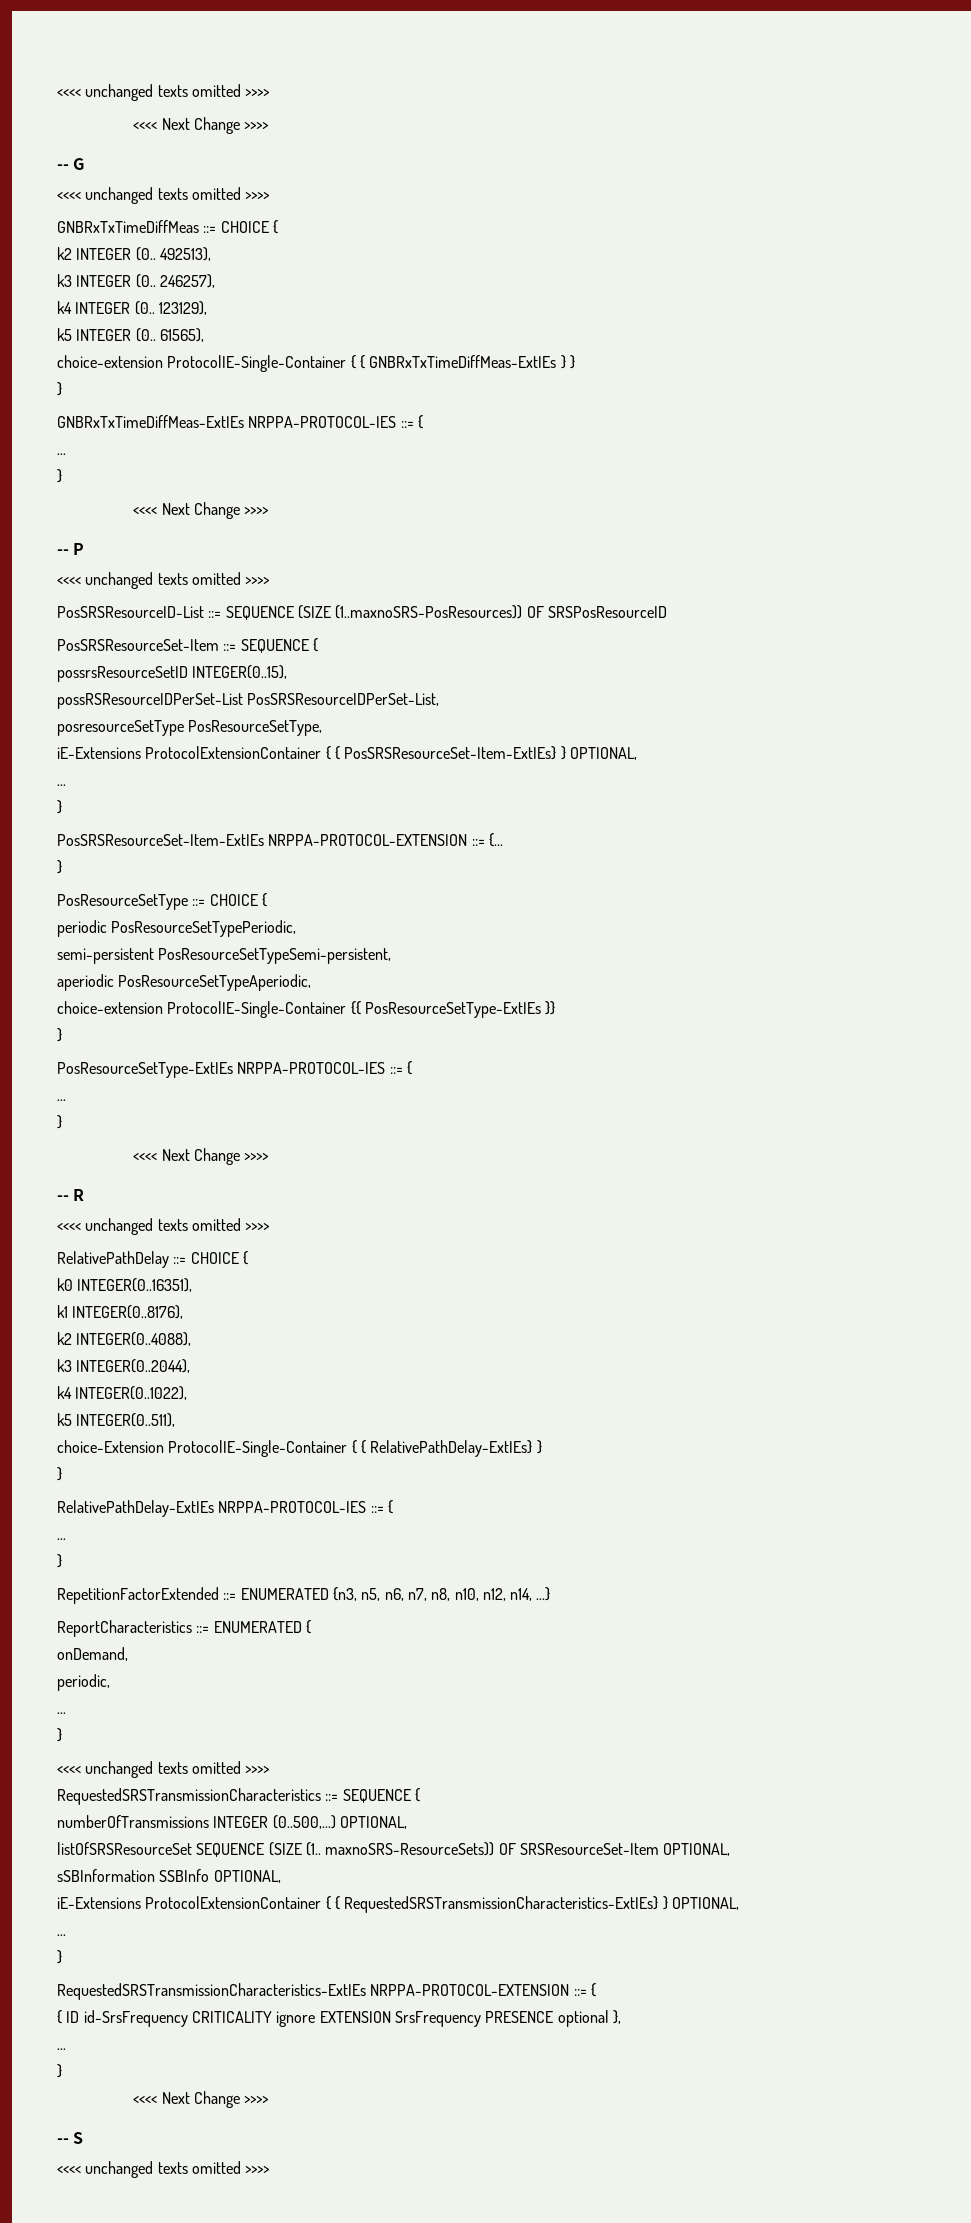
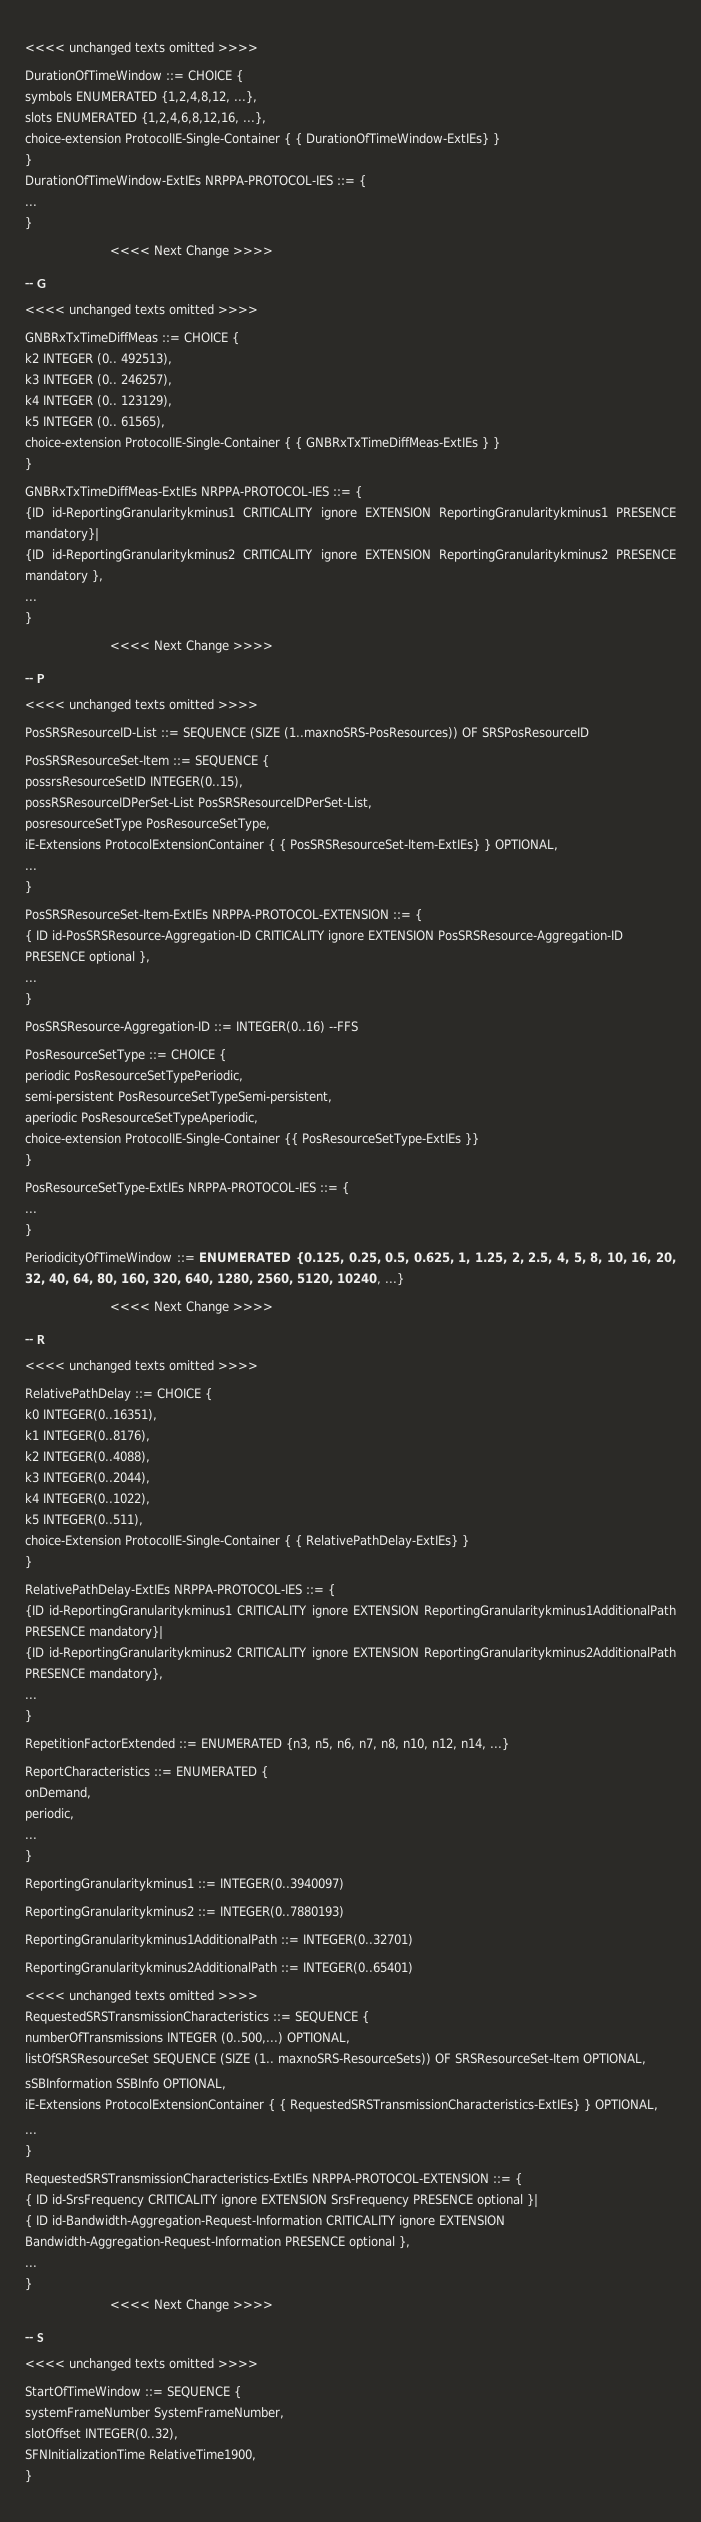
[57,84,271,101] <<<< unchanged texts omitted >>>> -> [25,42,258,55] [25,70,243,83] [25,91,257,104] [25,112,266,125] [25,133,500,146] [25,154,32,167] [25,175,366,188] [25,204,37,206] [25,217,32,230] <<<< unchanged texts omitted >>>> // DurationOfTimeWindow ::= CHOICE { // symbols ENUMERATED {1,2,4,8,12, ...}, // slots ENUMERATED {1,2,4,6,8,12,16, ...}, // choice-extension ProtocolIE-Single-Container { { DurationOfTimeWindow-ExtIEs} } // } // DurationOfTimeWindow-ExtIEs NRPPA-PROTOCOL-IES ::= { // ... // }
(423, 422) none -> [25,507,676,520] [25,528,99,542] [25,549,676,562] [25,570,103,583] // {ID id-ReportingGranularitykminus1 CRITICALITY ignore EXTENSION ReportingGranularitykminus1 PRESENCE mandatory}| // {ID id-ReportingGranularitykminus2 CRITICALITY ignore EXTENSION ReportingGranularitykminus2 PRESENCE mandatory },
[488,833,503,847] [57,860,62,874] {... // } -> [415,909,422,922] [25,930,623,943] [25,951,150,964] [25,980,37,982] [25,993,32,1006] [25,1021,358,1034] { // { ID id-PosSRSResource-Aggregation-ID CRITICALITY ignore EXTENSION PosSRSResource-Aggregation-ID PRESENCE optional }, // ... // } // PosSRSResource-Aggregation-ID ::= INTEGER(0..16) --FFS
(62, 1122) none -> [25,1252,676,1265] [25,1273,404,1286] // PeriodicityOfTimeWindow ::= ENUMERATED {0.125, 0.25, 0.5, 0.625, 1, 1.25, 2, 2.5, 4, 5, 8, 10, 16, 20, 32, 40, 64, 80, 160, 320, 640, 1280, 2560, 5120, 10240, ...}
(393, 1507) none -> [25,1605,676,1618] [25,1626,163,1640] [25,1647,676,1660] [25,1668,163,1681] // {ID id-ReportingGranularitykminus1 CRITICALITY ignore EXTENSION ReportingGranularitykminus1AdditionalPath PRESENCE mandatory}| // {ID id-ReportingGranularitykminus2 CRITICALITY ignore EXTENSION ReportingGranularitykminus2AdditionalPath PRESENCE mandatory},
(62, 1735) none -> [25,1878,344,1891] [25,1906,344,1919] [25,1934,413,1947] [25,1962,413,1975] // ReportingGranularitykminus1 ::= INTEGER(0..3940097) // ReportingGranularitykminus2 ::= INTEGER(0..7880193) // ReportingGranularitykminus1AdditionalPath ::= INTEGER(0..32701) // ReportingGranularitykminus2AdditionalPath ::= INTEGER(0..65401)
(609, 2018) none -> [527,2194,538,2208] [25,2215,505,2228] [25,2236,395,2249] }| // { ID id-Bandwidth-Aggregation-Request-Information CRITICALITY ignore EXTENSION Bandwidth-Aggregation-Request-Information PRESENCE optional
(271, 2170) none -> [25,2386,241,2399] [25,2407,284,2420] [25,2428,178,2440] [25,2449,256,2461] [25,2470,32,2483] // StartOfTimeWindow ::= SEQUENCE { // systemFrameNumber SystemFrameNumber, // slotOffset INTEGER(0..32), // SFNInitializationTime RelativeTime1900, // }

